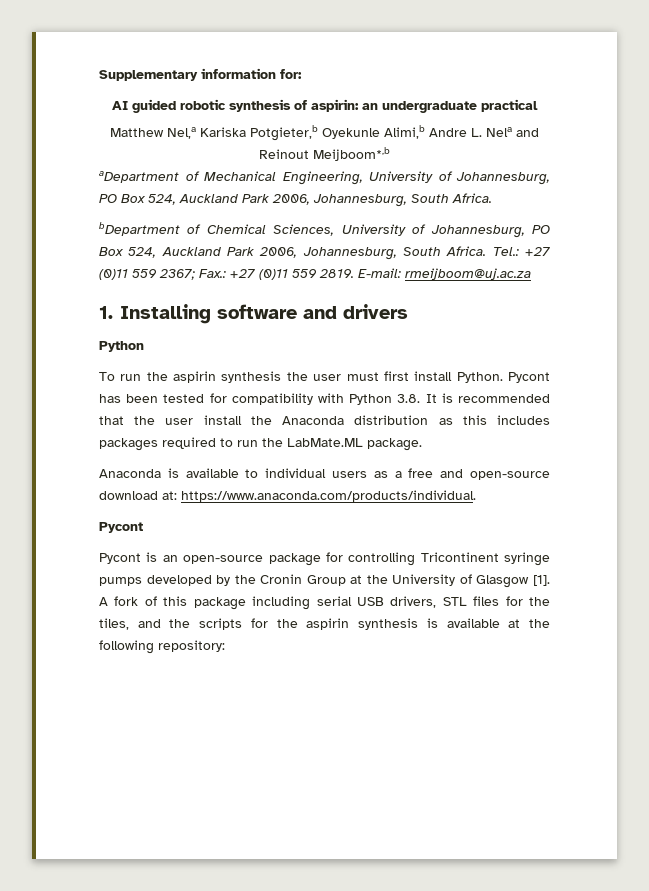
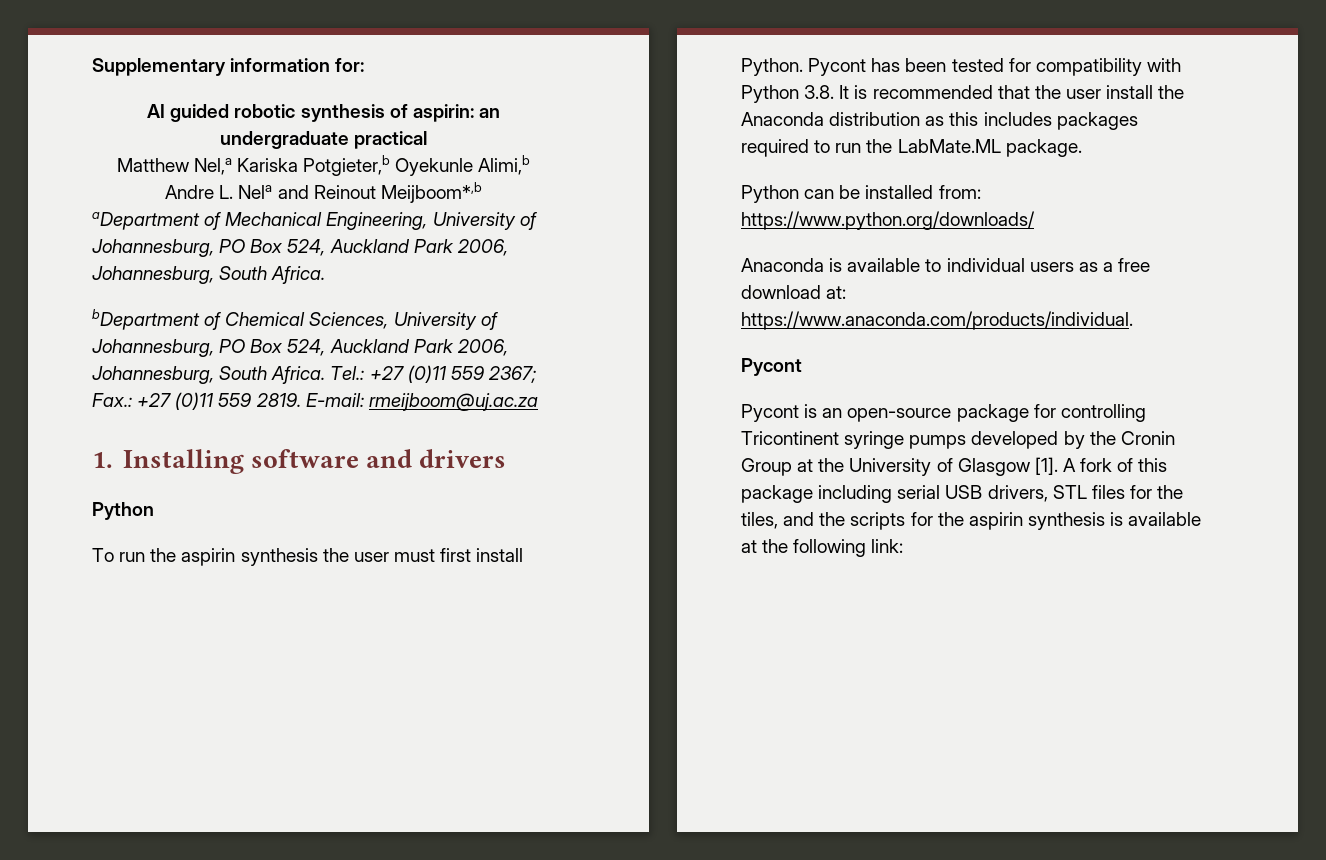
(422, 444) none -> [741,185,981,203] [741,211,1035,230] // Python can be installed from: https://www.python.org/downloads/
[440,469,550,480] and open-source -> (1151, 265) none
[158,640,225,652] repository: -> [871,539,904,553] link:

